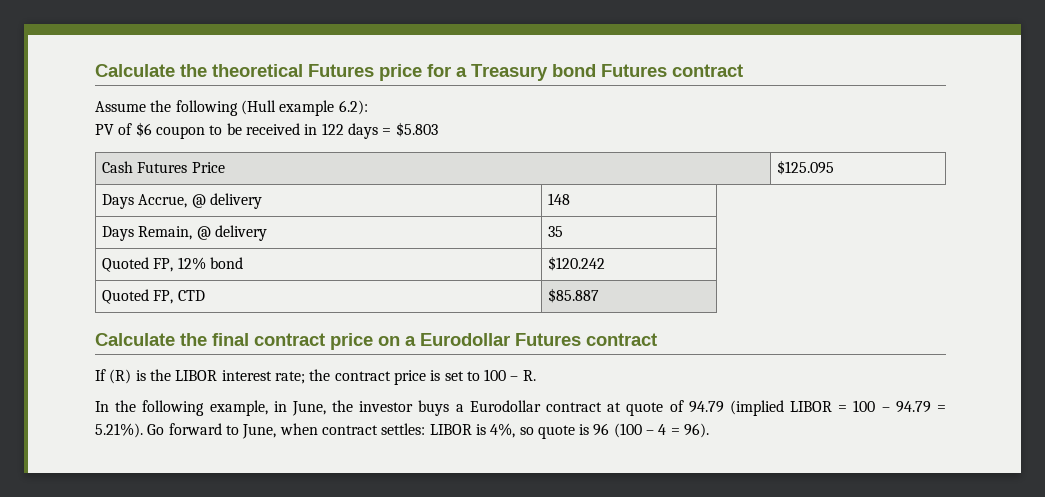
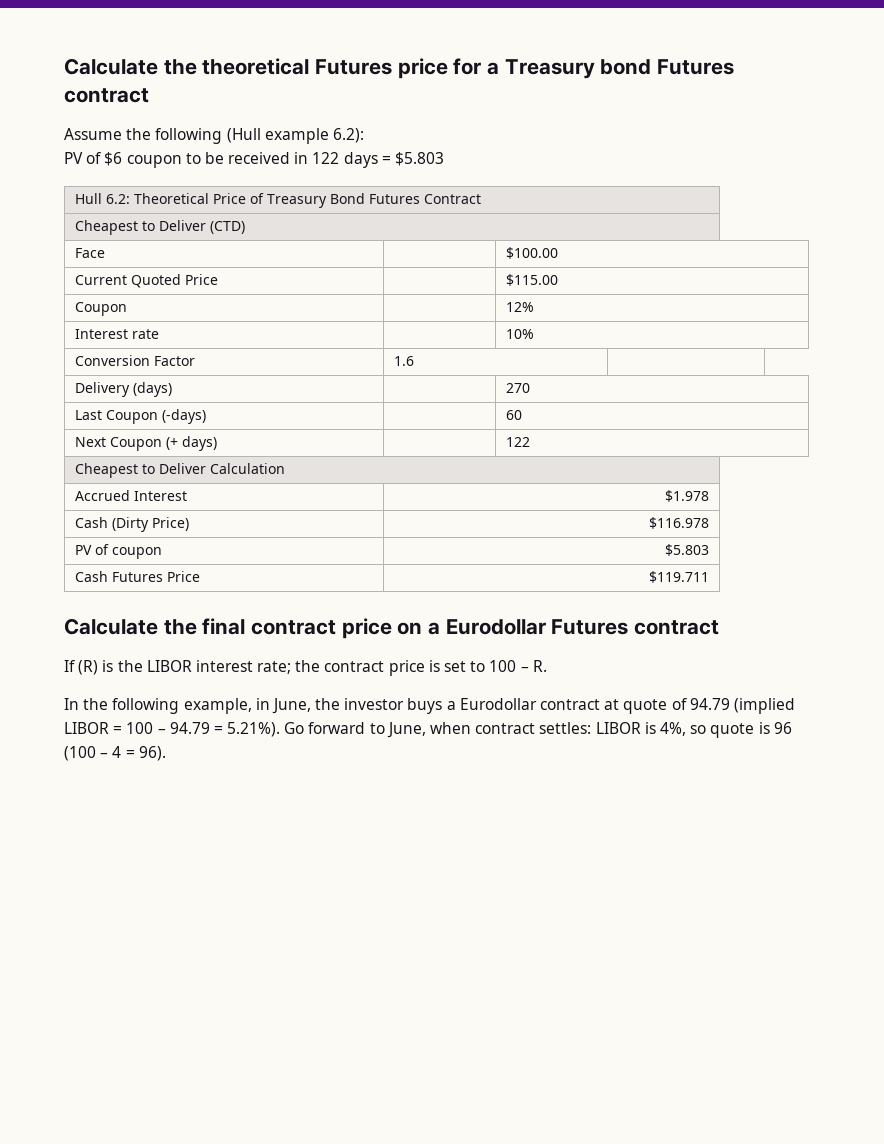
[101,161,225,173] [776,160,834,175] [101,193,262,209] [547,193,570,205] [101,225,267,241] [547,226,563,237] [101,257,243,272] [547,256,605,271] [101,289,205,304] [547,288,599,303] Cash Futures Price | $125.095 // Days Accrue, @ delivery | 148 // Days Remain, @ delivery | 35 // Quoted FP, 12% bond | $120.242 // Quoted FP, CTD | $85.887 -> [75,193,482,208] [75,220,246,235] [75,248,106,258] [506,247,559,259] [75,274,219,288] [506,274,559,286] [75,302,128,316] [506,302,535,312] [75,329,160,339] [506,329,535,339] [75,355,196,366] [394,356,415,366] [75,382,173,397] [506,383,531,393] [75,409,207,424] [506,410,523,420] [75,436,218,451] [506,437,531,447] [75,463,286,478] [75,490,188,501] [664,490,709,502] [75,517,190,532] [648,517,709,529] [75,544,163,559] [664,544,709,556] [75,571,201,582] [648,571,709,583] Hull 6.2: Theoretical Price of Treasury Bond Futures Contract // Cheapest to Deliver (CTD) // Face | | $100.00 // Current Quoted Price | | $115.00 // Coupon | | 12% // Interest rate | | 10% // Conversion Factor | 1.6 | // Delivery (days) | | 270 // Last Coupon (-days) | | 60 // Next Coupon (+ days) | | 122 // Cheapest to Deliver Calculation // Accrued Interest | $1.978 // Cash (Dirty Price) | $116.978 // PV of coupon | $5.803 // Cash Futures Price | $119.711

